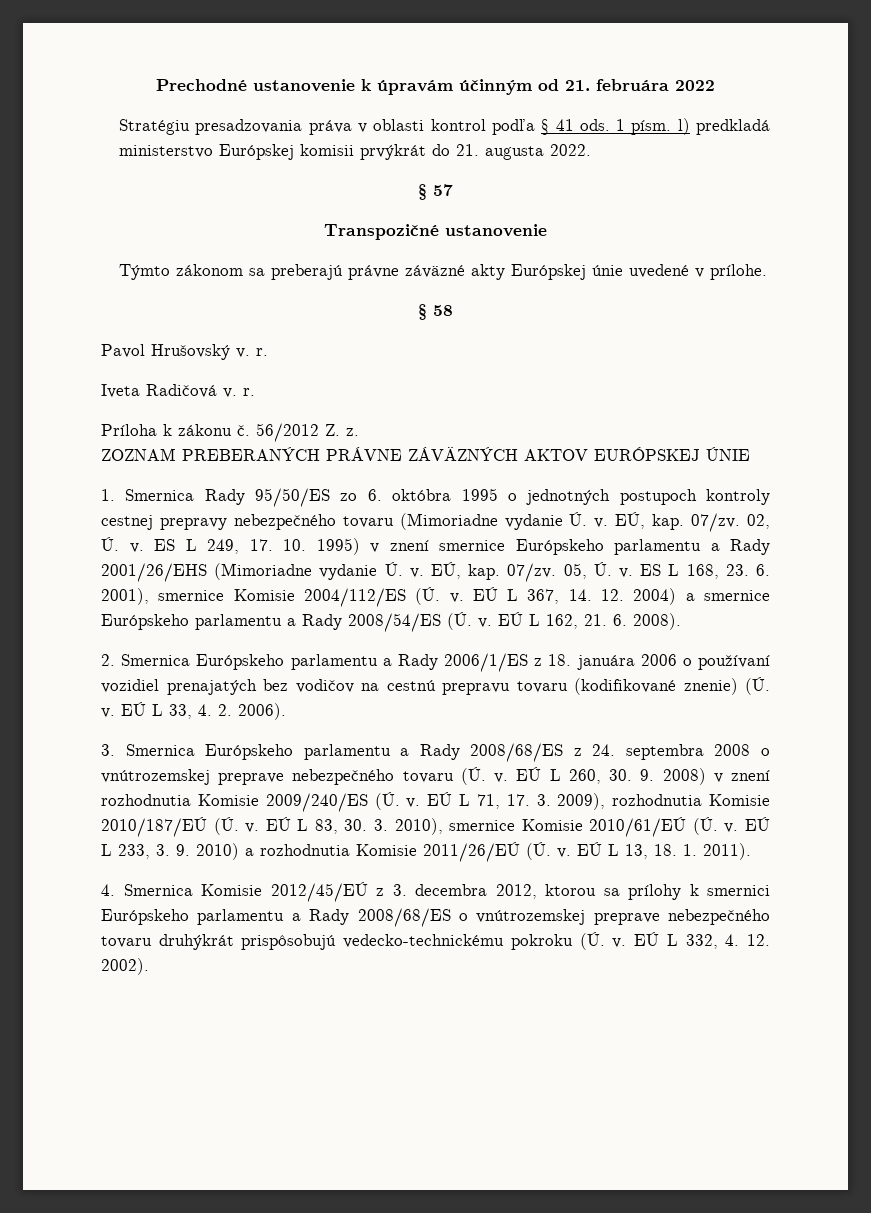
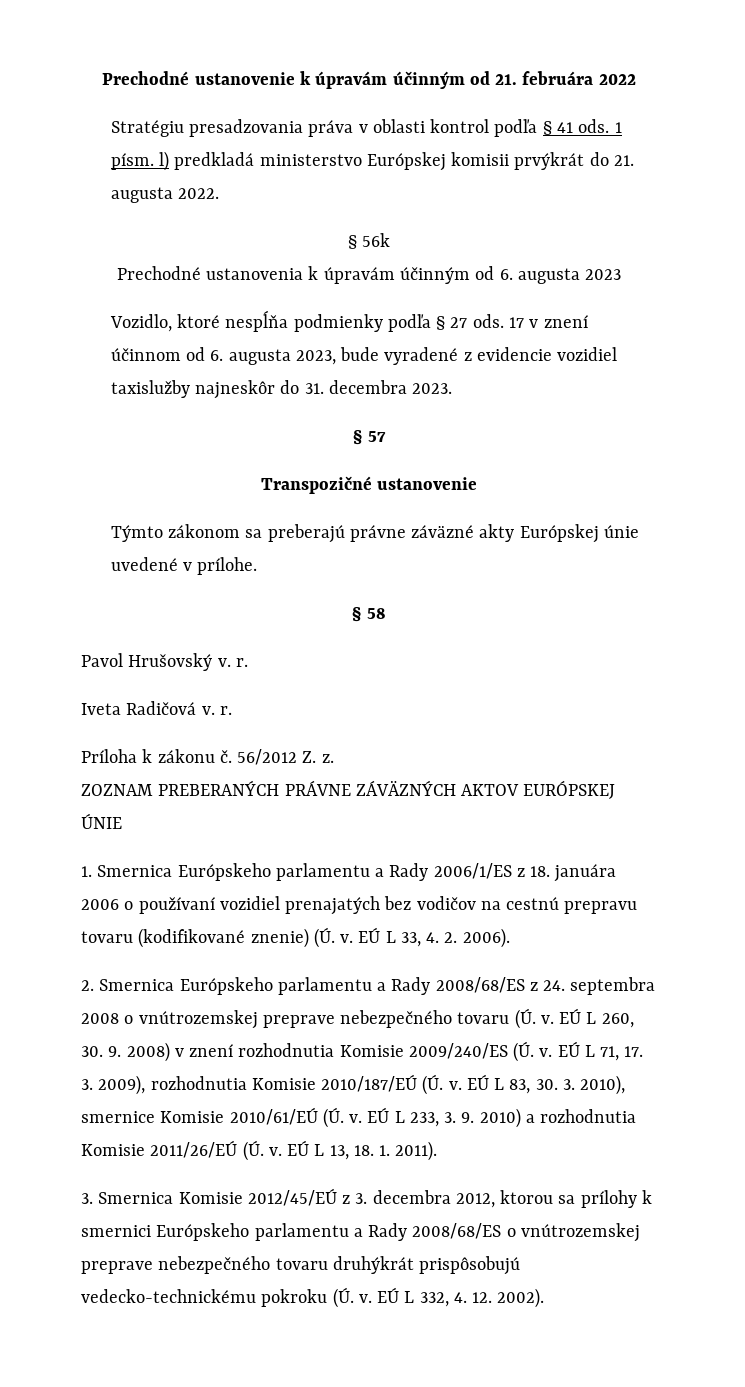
(592, 150) none -> [347,233,391,249] [116,266,622,284] [109,310,588,332] [110,347,618,365] [110,380,453,399] // § 56k // Prechodné ustanovenia k úpravám účinným od 6. augusta 2023 // Vozidlo, ktoré nespĺňa podmienky podľa § 27 ods. 17 v znení účinnom od 6. augusta 2023, bude vyradené z evidencie vozidiel taxislužby najneskôr do 31. decembra 2023.
[204,488,771,507] [101,512,770,532] [101,537,770,555] [101,562,771,582] [101,587,770,607] [101,612,681,632] [101,654,191,666] Rady 95/50/ES zo 6. októbra 1995 o jednotných postupoch kontroly cestnej prepravy nebezpečného tovaru (Mimoriadne vydanie Ú. v. EÚ, kap. 07/zv. 02, Ú. v. ES L 249, 17. 10. 1995) v znení smernice Európskeho parlamentu a Rady 2001/26/EHS (Mimoriadne vydanie Ú. v. EÚ, kap. 07/zv. 05, Ú. v. ES L 168, 23. 6. 2001), smernice Komisie 2004/112/ES (Ú. v. EÚ L 367, 14. 12. 2004) a smernice Európskeho parlamentu a Rady 2008/54/ES (Ú. v. EÚ L 162, 21. 6. 2008). // 2. Smernica -> (173, 871) none
[101,744,115,756] 3. -> [81,980,94,991] 2.
[101,884,115,896] 4. -> [81,1193,93,1204] 3.

